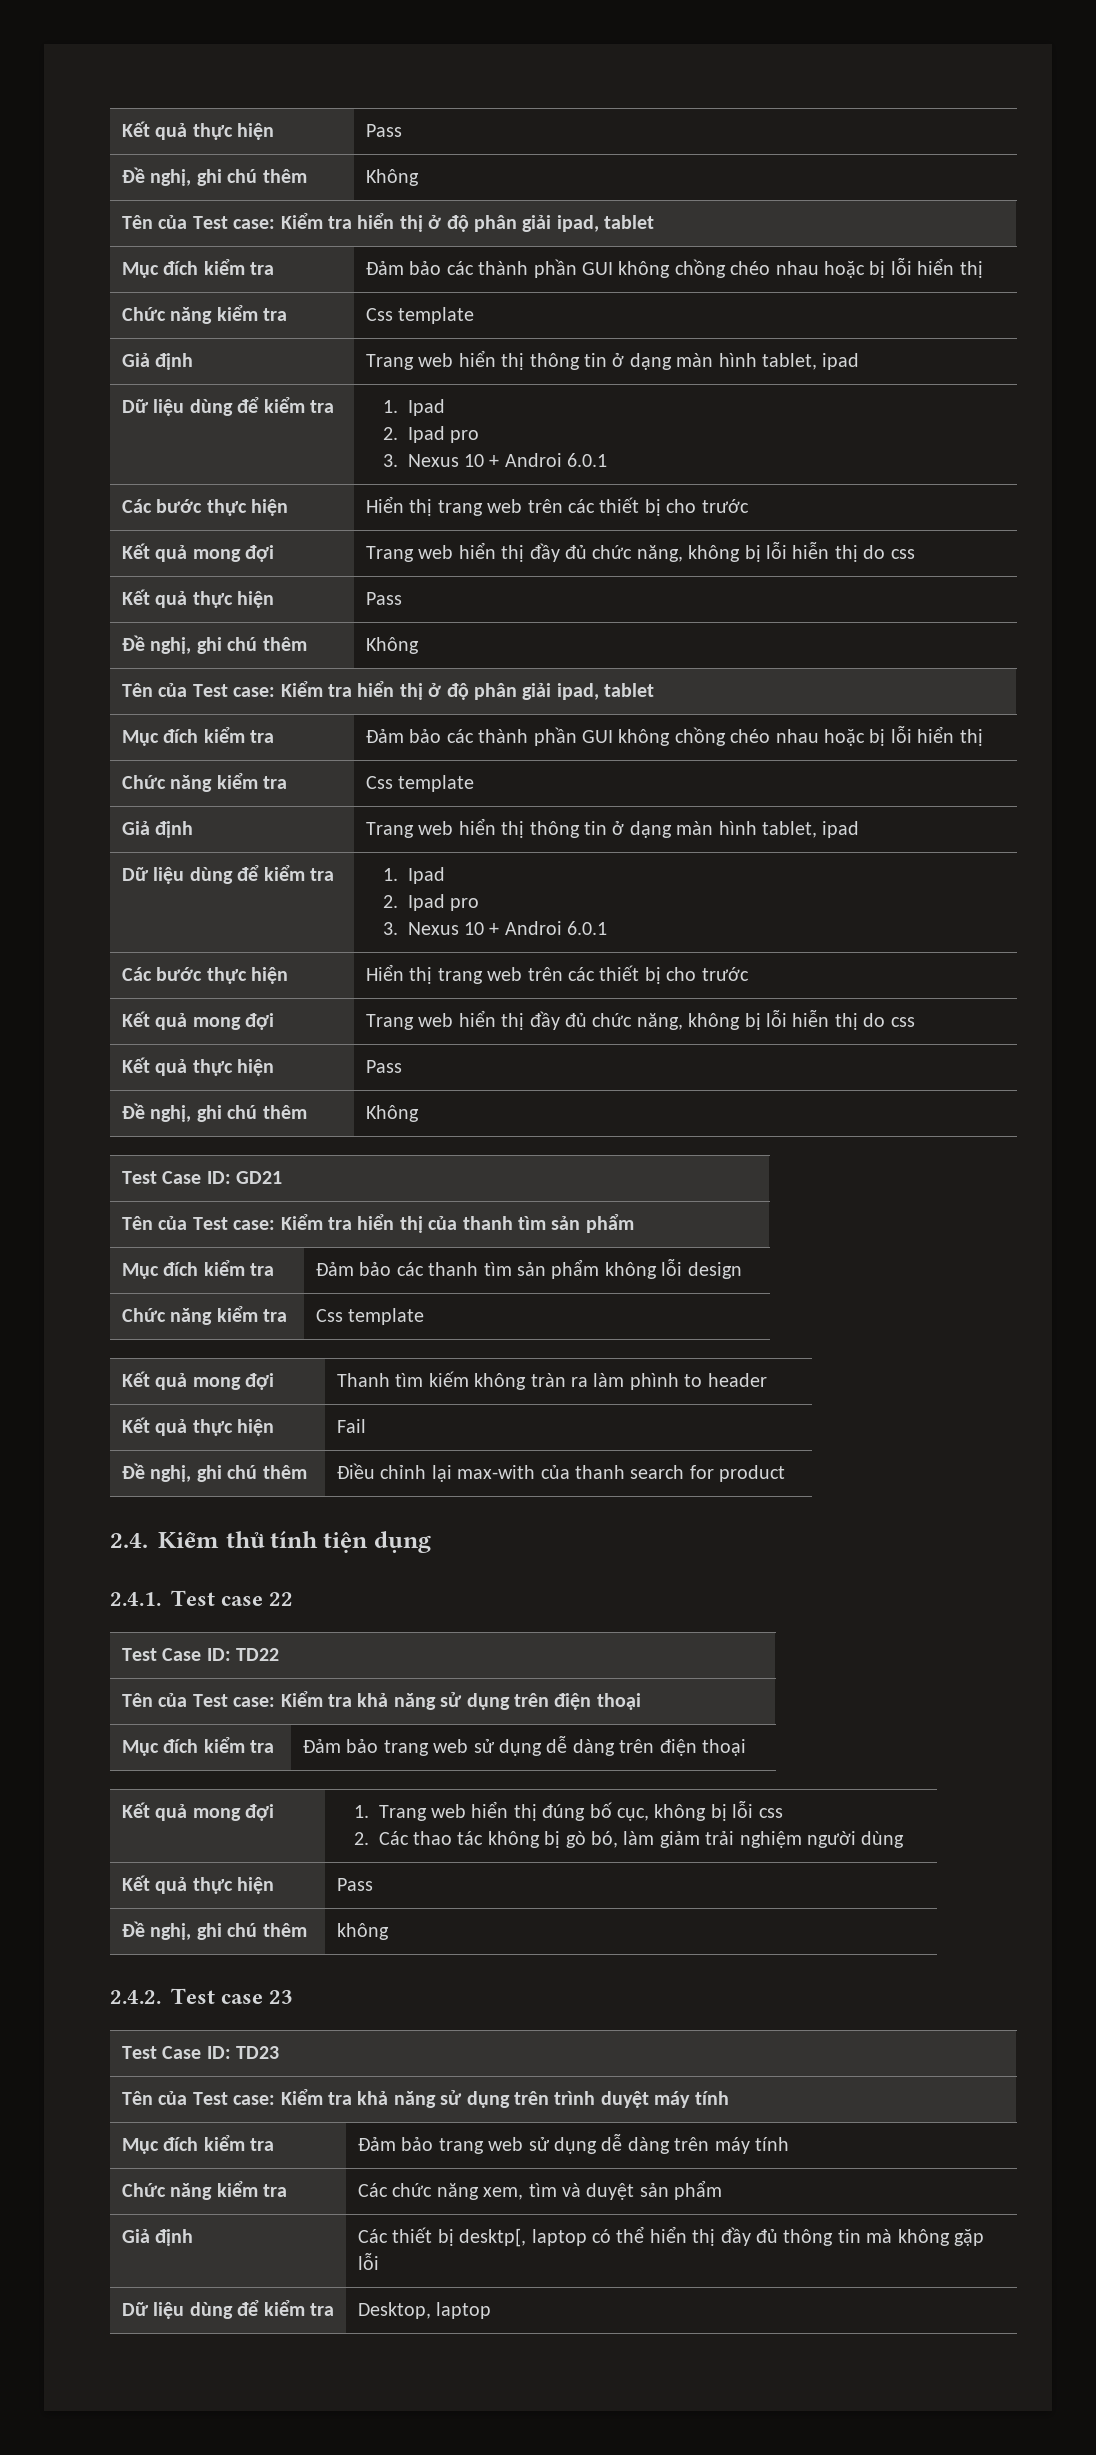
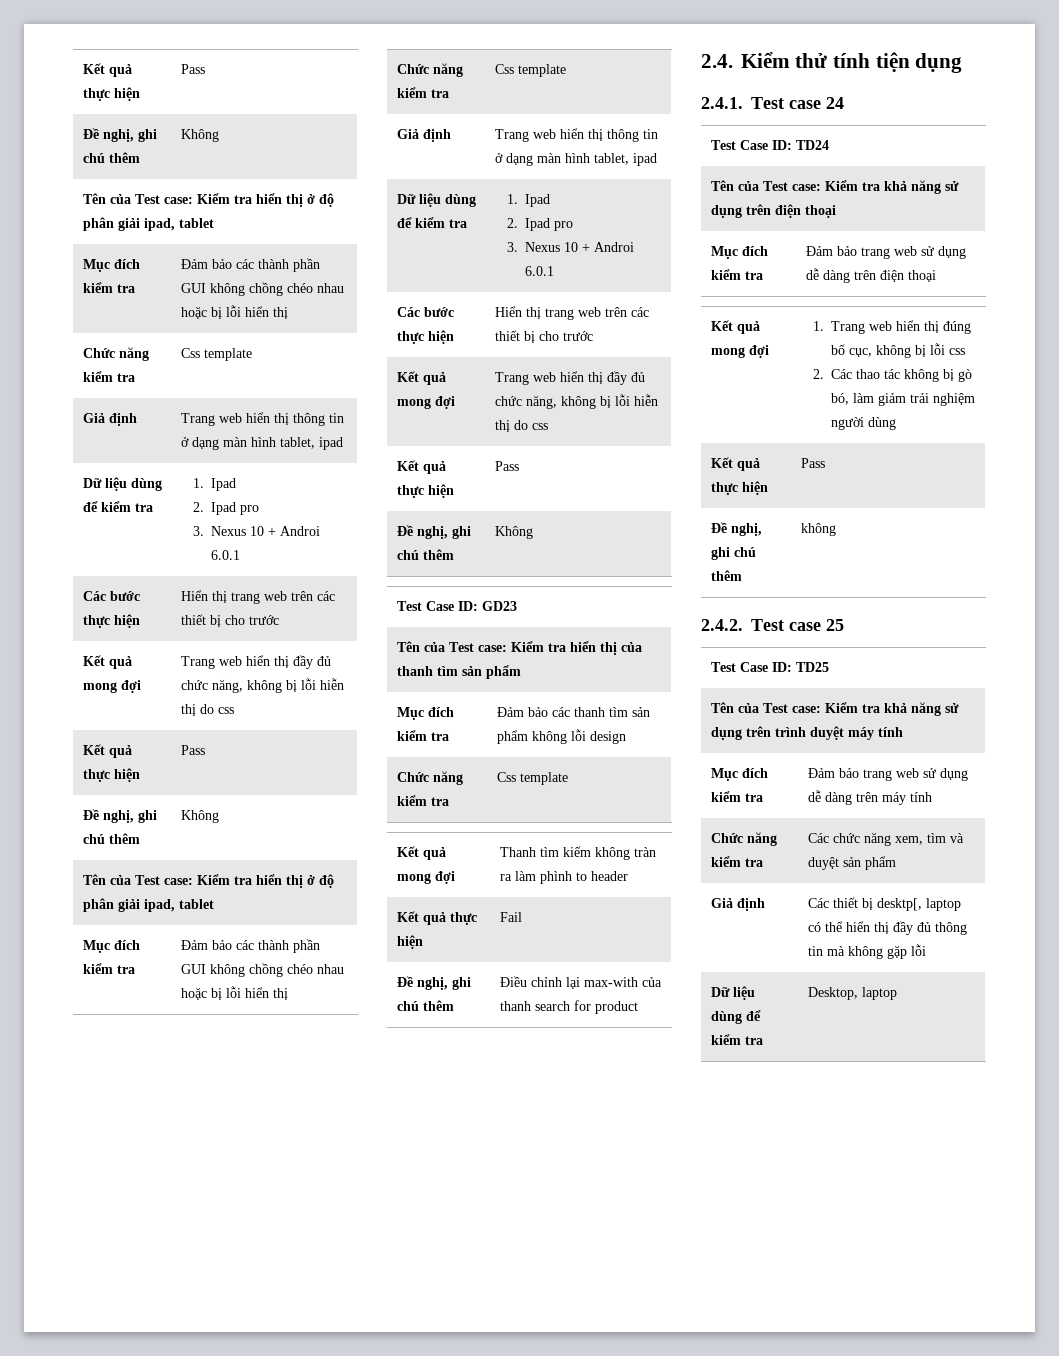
[236,1171,283,1184] GD21 -> [481,601,517,611] GD23
[269,1592,294,1606] [121,1648,280,1661] 22 // Test Case ID: TD22 -> [825,97,844,109] [710,140,829,150] 24 // Test Case ID: TD24
[269,1990,294,2004] [121,2046,280,2059] 23 // Test Case ID: TD23 -> [825,619,844,631] [710,662,829,672] 25 // Test Case ID: TD25

